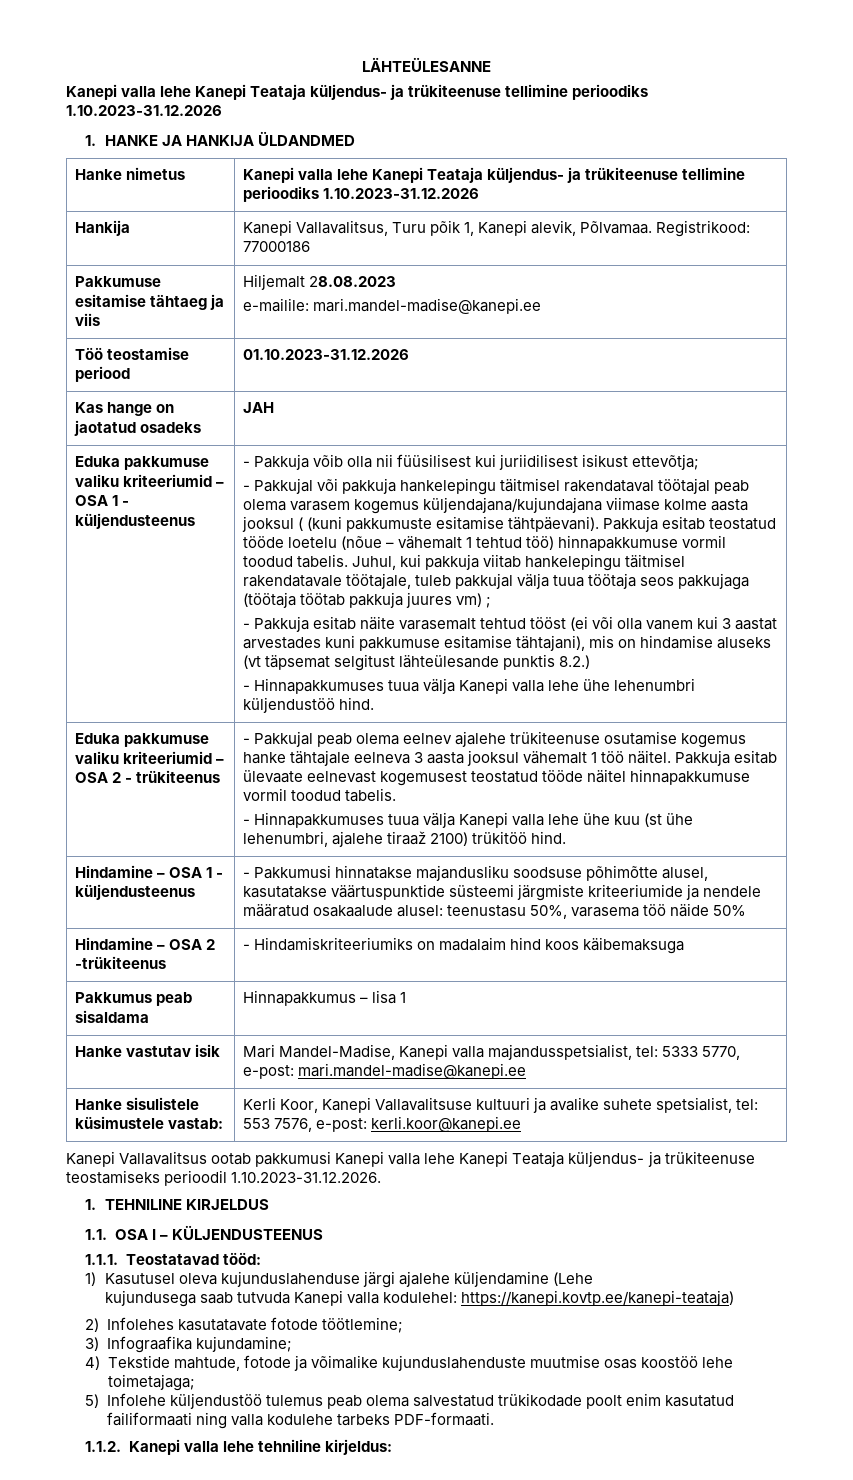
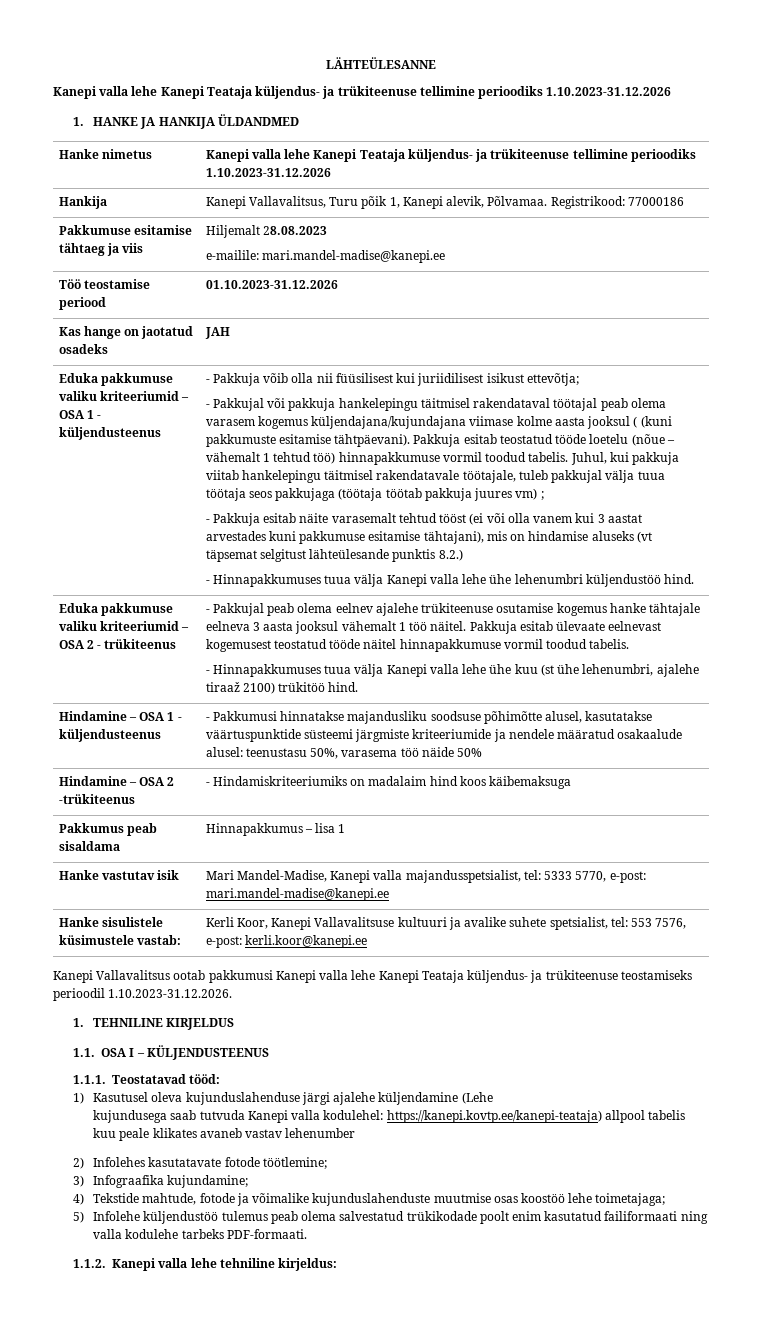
(735, 1298) none -> [604,1110,685,1123] [93,1128,356,1141] allpool tabelis kuu peale klikates avaneb vastav lehenumber

